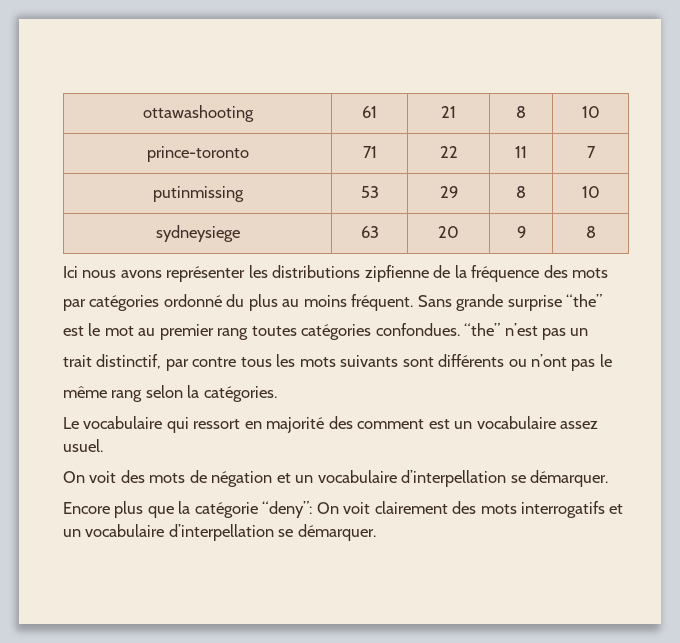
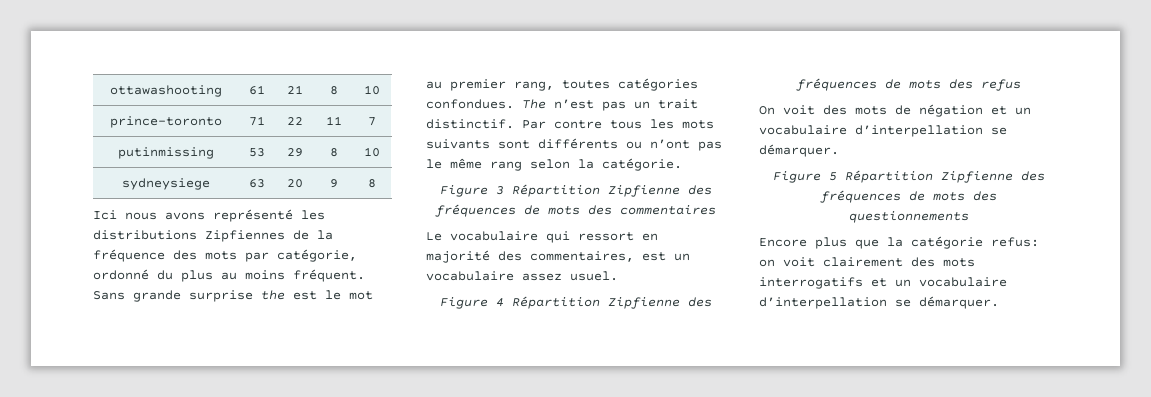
[166,266,246,282] représenter -> [213,209,293,222] représenté
[364,265,429,282] zipfienne -> [205,230,285,242] Zipfiennes
[63,295,160,311] // par catégories -> [245,249,357,262] par catégorie,
[566,294,603,307] “the” // -> [261,290,285,300] the
[217,328,249,340] rang -> [514,81,554,91] rang,
[464,323,501,336] “the” -> [522,99,546,109] The
[63,354,189,371] // trait distinctif, par -> [658,99,698,109] [426,119,546,129] trait distinctif. Par
(612, 360) // -> (442, 164) none
[203,386,277,402] catégories. -> [602,158,682,171] [439,184,712,197] [434,204,716,217] catégorie. // Figure 3 Répartition Zipfienne des fréquences de mots des commentaires
[357,419,425,429] comment -> [530,251,634,262] commentaires,
(103, 445) none -> [439,296,712,309] [795,78,1021,91] // Figure 4 Répartition Zipfienne des fréquences de mots des refus
(609, 478) none -> [772,170,1045,183] [819,190,997,203] [848,211,969,223] // Figure 5 Répartition Zipfienne des fréquences de mots des questionnements
[262,501,339,518] “deny”: On -> [991,237,1039,247] [759,259,775,267] refus: on

